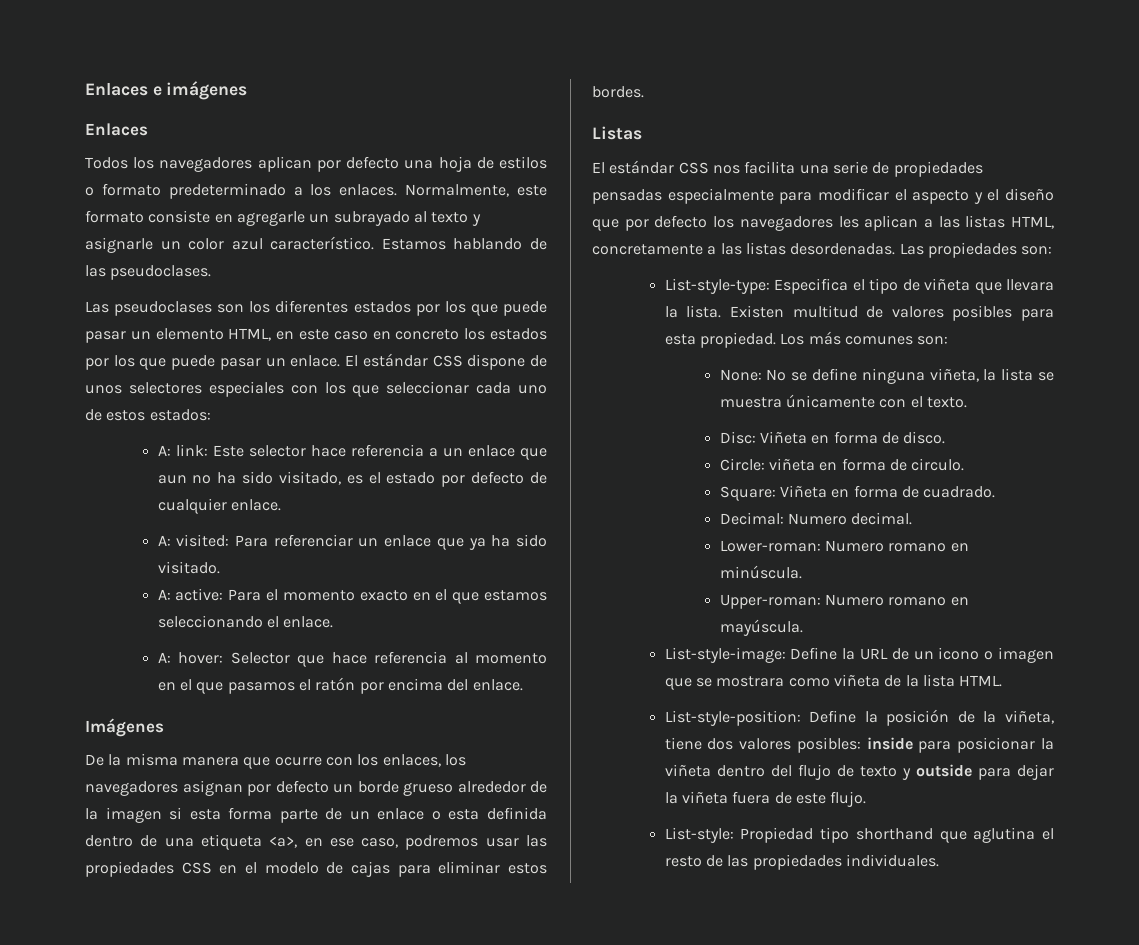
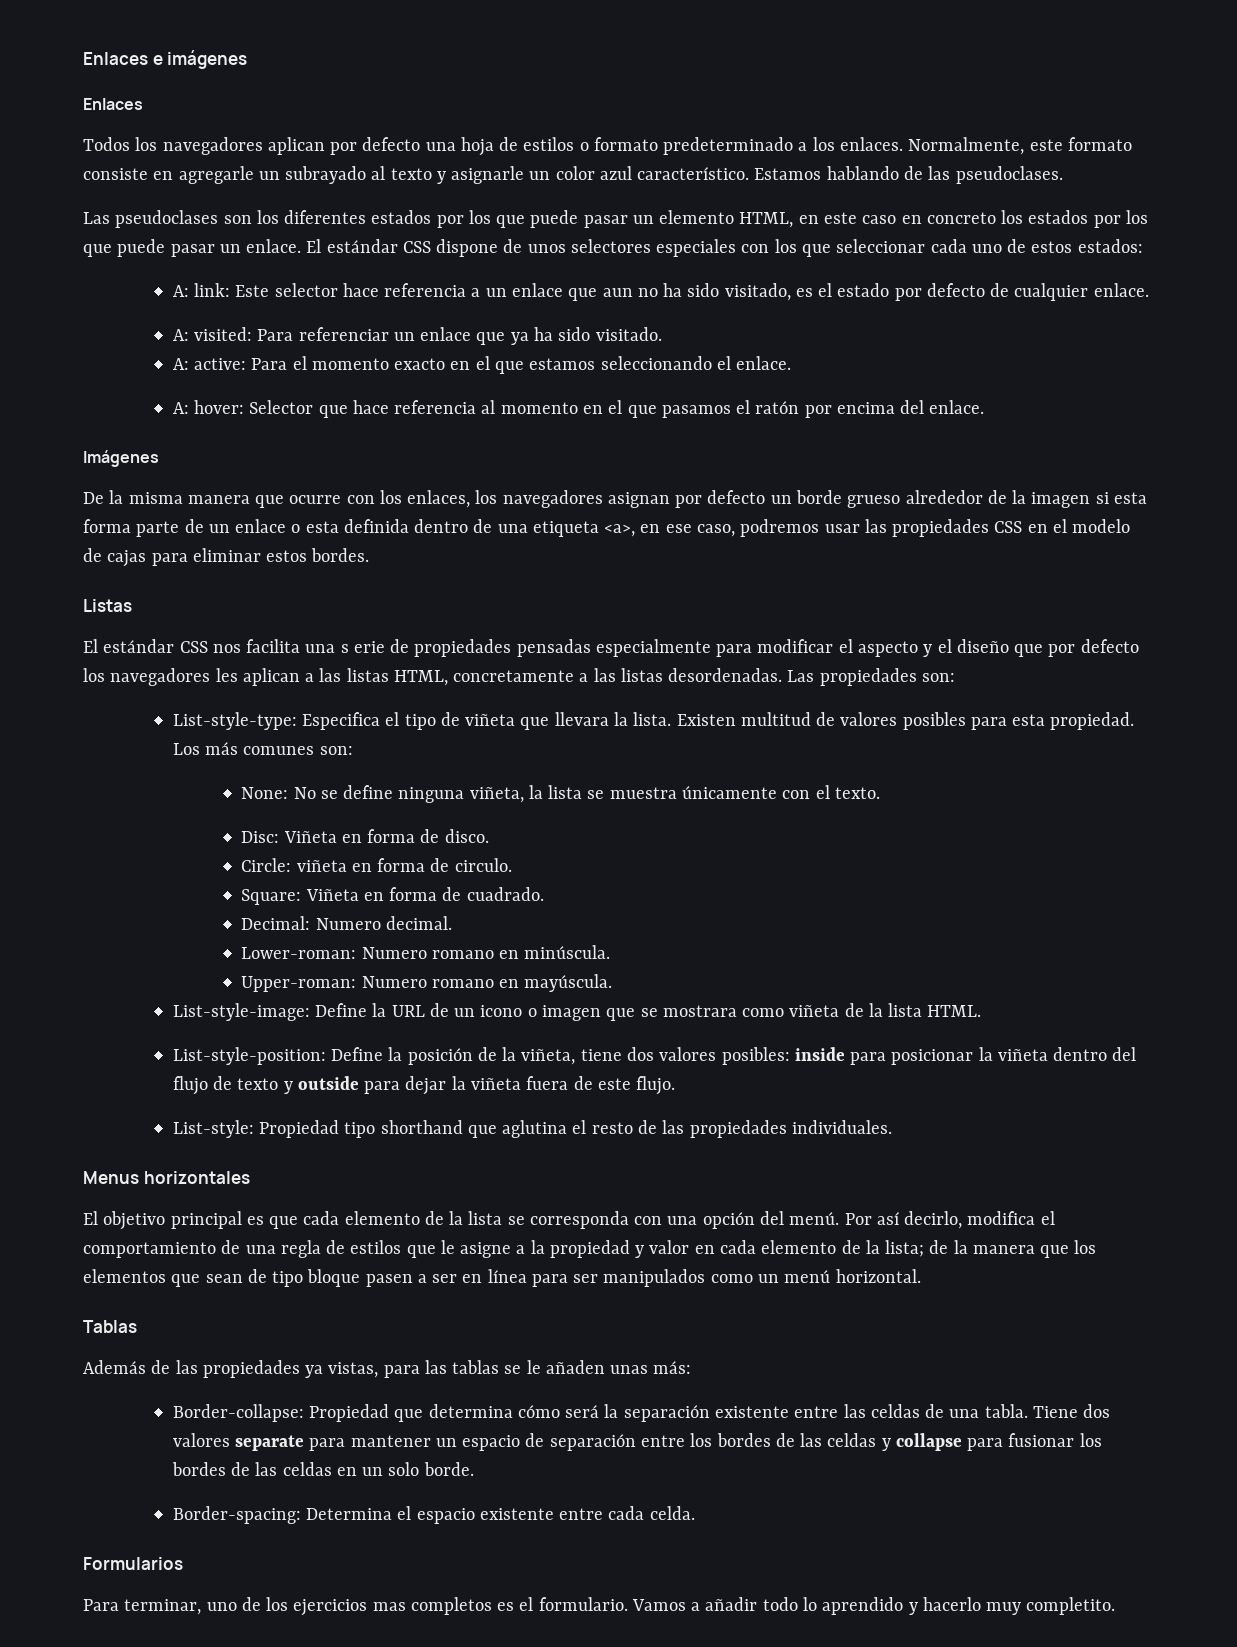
[832,161,868,174] serie -> [340,641,385,653] s erie
(939, 860) none -> [83,1171,250,1184] [83,1211,1055,1230] [83,1240,1097,1258] [83,1269,921,1287] [83,1320,137,1333] [83,1360,692,1378] [172,1404,1111,1422] [172,1433,1102,1451] [171,1462,474,1476] [172,1506,695,1524] [83,1557,183,1570] [83,1597,1116,1616] // Menus horizontales // El objetivo principal es que cada elemento de la lista se corresponda con una opción del menú. Por así decirlo, modifica el comportamiento de una regla de estilos que le asigne a la propiedad y valor en cada elemento de la lista; de la manera que los elementos que sean de tipo bloque pasen a ser en línea para ser manipulados como un menú horizontal. // Tablas // Además de las propiedades ya vistas, para las tablas se le añaden unas más: // Border-collapse: Propiedad que determina cómo será la separación existente entre las celdas de una tabla. Tiene dos valores separate para mantener un espacio de separación entre los bordes de las celdas y collapse para fusionar los bordes de las celdas en un solo borde. // Border-spacing: Determina el espacio existente entre cada celda. // Formularios // Para terminar, uno de los ejercicios mas completos es el formulario. Vamos a añadir todo lo aprendido y hacerlo muy completito.

